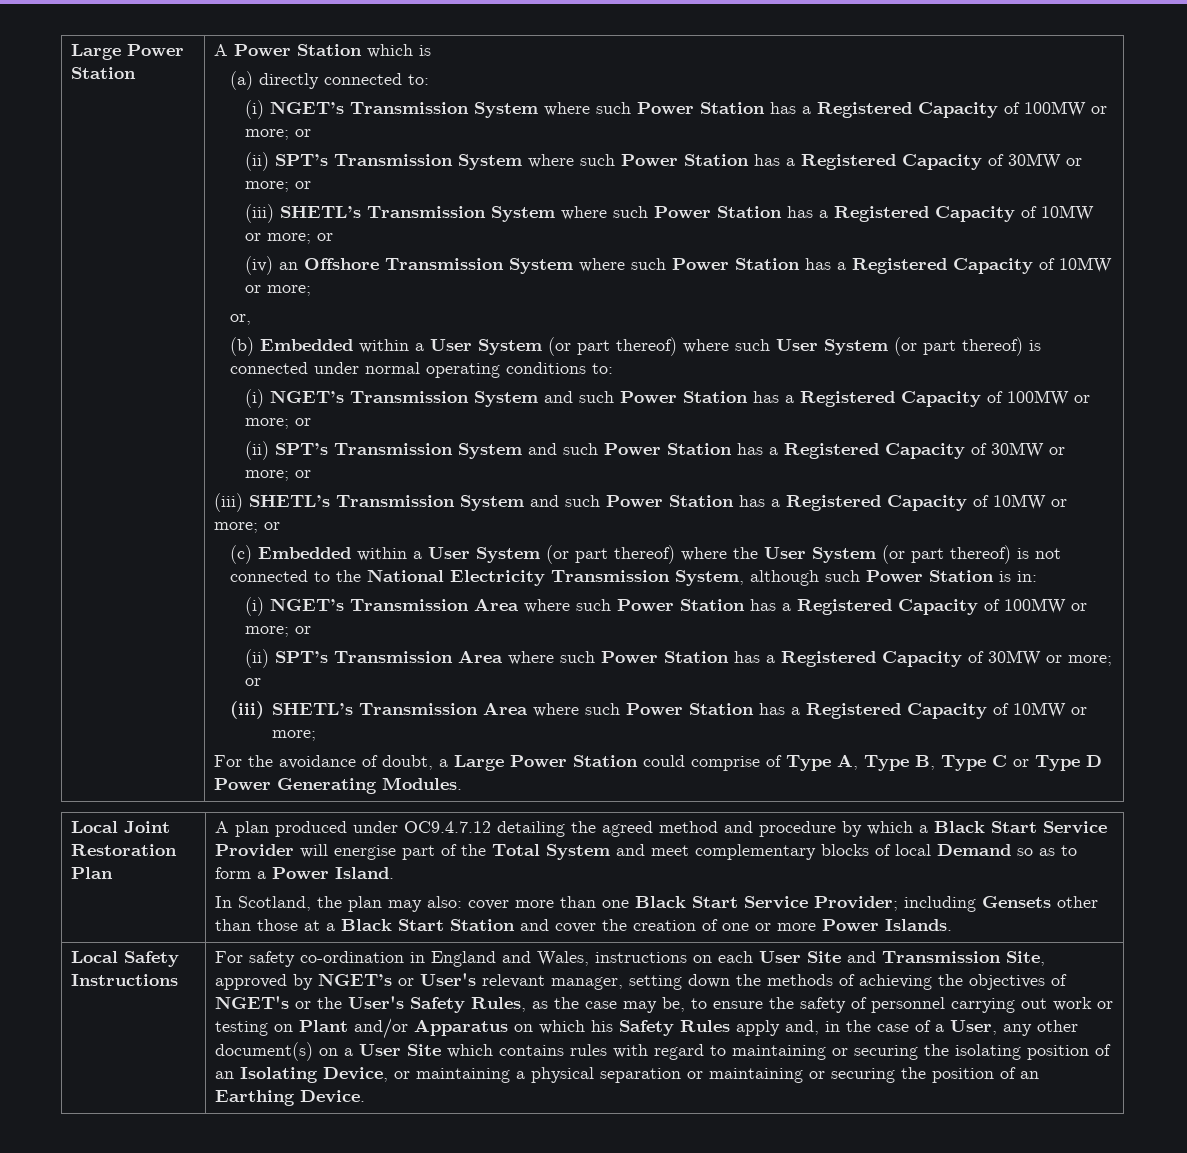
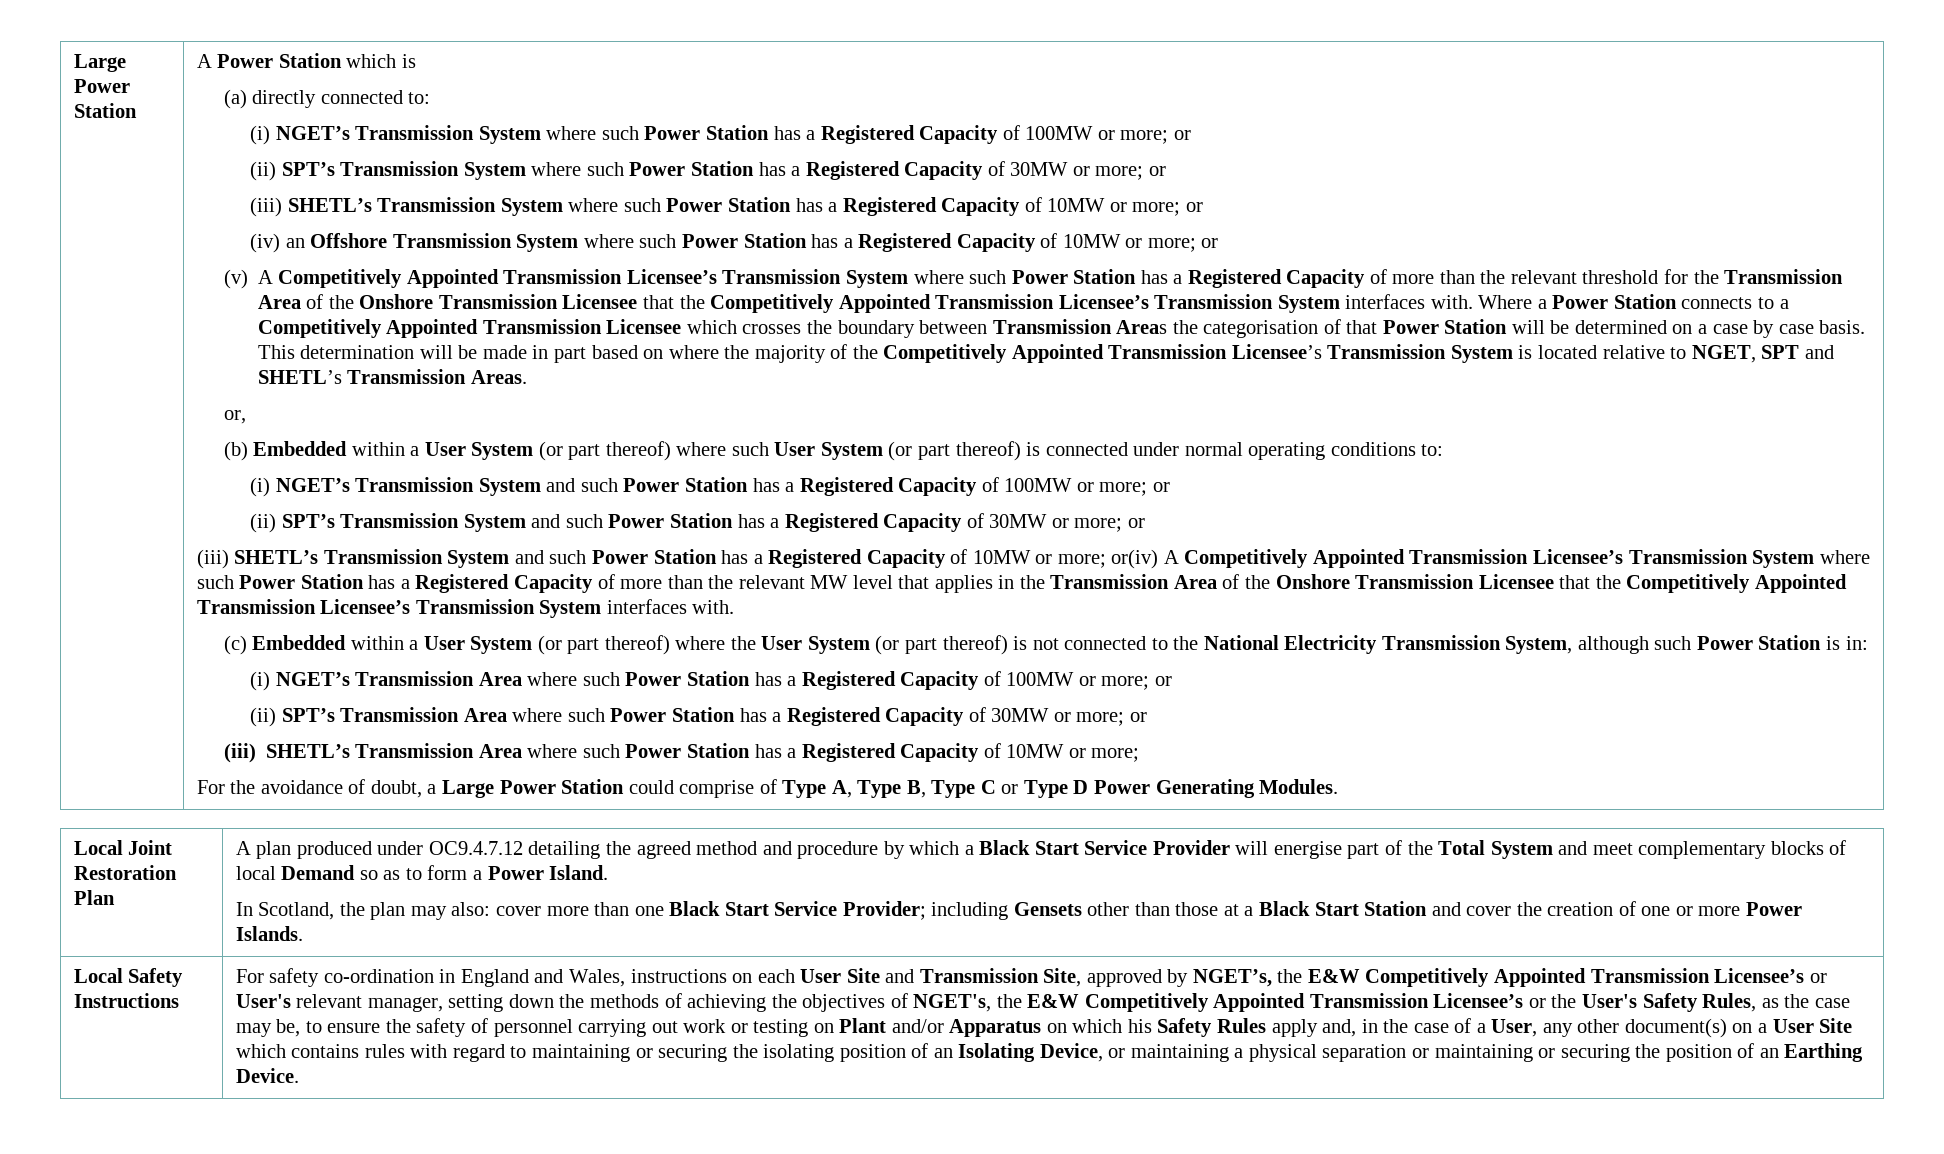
(312, 290) none -> [1201,238,1219,248] [223,269,1844,289] [257,294,1789,313] [257,319,1866,338] [257,344,1834,363] [257,369,527,384] or // (v) A Competitively Appointed Transmission Licensee’s Transmission System where such Power Station has a Registered Capacity of more than the relevant threshold for the Transmission Area of the Onshore Transmission Licensee that the Competitively Appointed Transmission Licensee’s Transmission System interfaces with. Where a Power Station connects to a Competitively Appointed Transmission Licensee which crosses the boundary between Transmission Areas the categorisation of that Power Station will be determined on a case by case basis. This determination will be made in part based on where the majority of the Competitively Appointed Transmission Licensee’s Transmission System is located relative to NGET, SPT and SHETL’s Transmission Areas.
[264,522,281,530] or -> [1111,549,1870,569] [196,574,1847,593] [196,599,735,618] or(iv) A Competitively Appointed Transmission Licensee’s Transmission System where such Power Station has a Registered Capacity of more than the relevant MW level that applies in the Transmission Area of the Onshore Transmission Licensee that the Competitively Appointed Transmission Licensee’s Transmission System interfaces with.
[318,973,393,986] NGET’s -> [1192,968,1805,987] NGET’s, the E&W Competitively Appointed Transmission Licensee’s
[215,996,290,1009] NGET's -> [913,993,1524,1012] NGET's, the E&W Competitively Appointed Transmission Licensee’s

